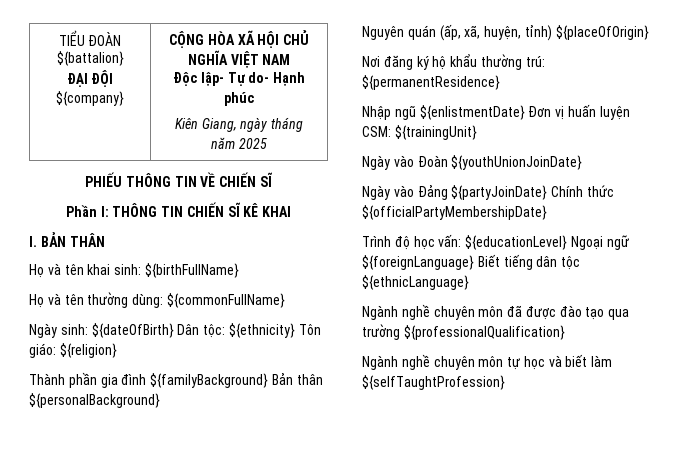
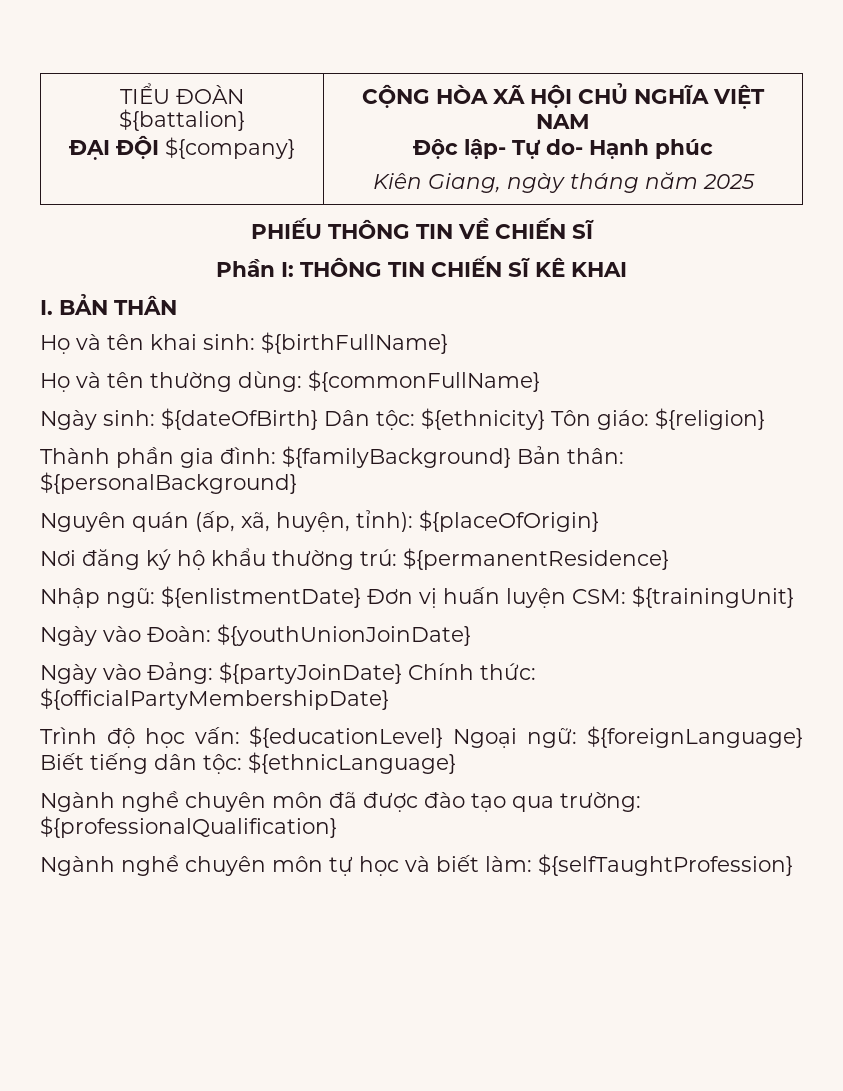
[121,374,147,385] đình -> [220,447,276,464] đình:
[296,374,323,385] thân -> [567,448,624,464] thân:
[524,25,552,41] tỉnh) -> [356,510,413,532] tỉnh):
[394,105,416,120] ngũ -> [106,588,155,608] ngũ:
[417,155,448,167] Đoàn -> [147,626,211,642] Đoàn:
[417,185,448,200] Đảng -> [147,662,213,684] Đảng:
[586,185,614,197] thức -> [480,663,536,680] thức:
[606,235,630,250] ngữ -> [527,728,578,748] ngữ:
[561,256,581,270] tộc -> [203,754,242,774] tộc:
[362,324,400,340] trường -> [560,792,641,812] trường:
[591,355,613,367] làm -> [485,856,532,872] làm:

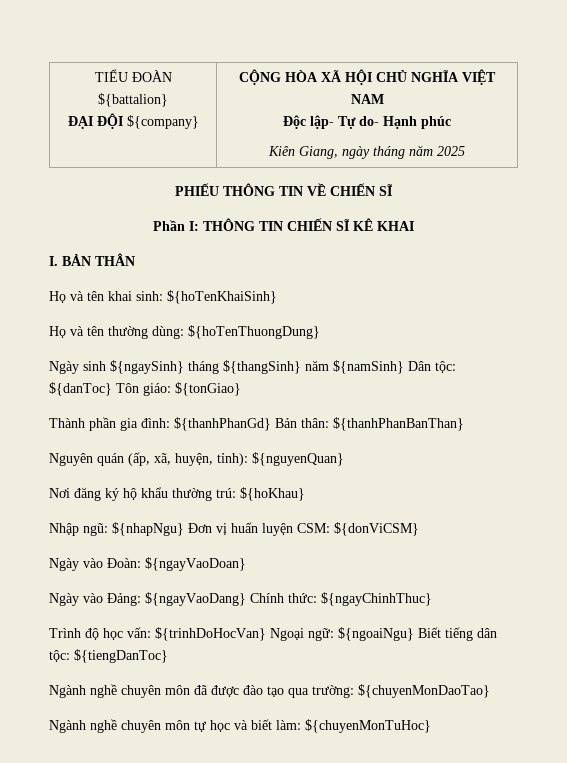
[261,332,448,354] ${birthFullName} -> [167,290,277,304] ${hoTenKhaiSinh}
[308,370,540,392] [40,408,318,430] ${commonFullName} // Ngày sinh: ${dateOfBirth} -> [188,325,320,339] [49,360,404,374] ${hoTenThuongDung} // Ngày sinh ${ngaySinh} tháng ${thangSinh} năm ${namSinh}
[421,408,545,430] ${ethnicity} -> [49,382,112,396] ${danToc}
[655,408,765,430] ${religion} -> [175,382,241,396] ${tonGiao}
[282,446,511,468] ${familyBackground} -> [174,417,271,431] ${thanhPhanGd}
[40,472,297,494] ${personalBackground} -> [333,417,464,431] ${thanhPhanBanThan}
[419,510,599,532] ${placeOfOrigin} -> [252,452,344,466] ${nguyenQuan}
[403,548,669,570] ${permanentResidence} -> [240,487,305,501] ${hoKhau}
[161,586,361,608] ${enlistmentDate} -> [112,522,184,536] ${nhapNgu}
[632,586,794,608] ${trainingUnit} -> [334,522,419,536] ${donViCSM}
[217,624,471,646] ${youthUnionJoinDate} -> [145,557,246,571] ${ngayVaoDoan}
[219,662,402,684] ${partyJoinDate} -> [145,592,246,606] ${ngayVaoDang}
[40,688,389,710] ${officialPartyMembershipDate} -> [321,592,432,606] ${ngayChinhThuc}
[249,726,444,748] ${educationLevel} -> [155,627,266,641] ${trinhDoHocVan}
[587,726,803,748] ${foreignLanguage} -> [338,627,414,641] ${ngoaiNgu}
[248,752,456,774] ${ethnicLanguage} -> [74,649,168,663] ${tiengDanToc}
[40,816,337,838] ${professionalQualification} -> [358,684,490,698] ${chuyenMonDaoTao}
[538,854,793,876] ${selfTaughtProfession} -> [305,719,431,733] ${chuyenMonTuHoc}

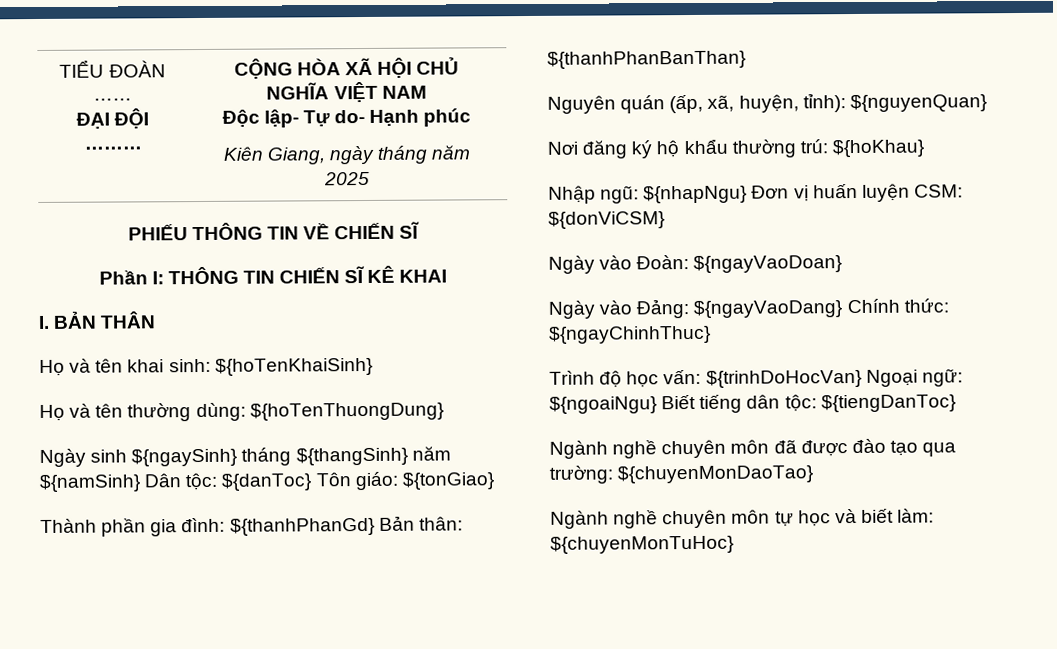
[98,93,168,107] ${battalion} -> [93,98,132,101] ……
[126,115,199,129] ${company} -> [83,146,142,150] ………

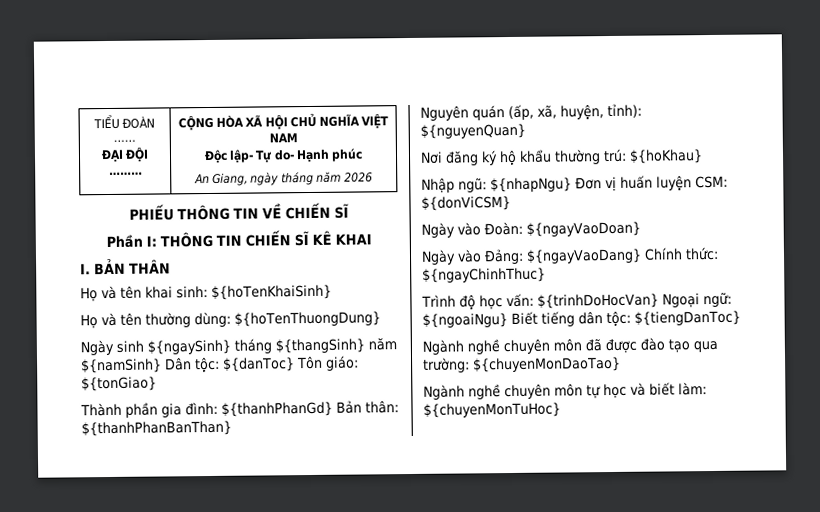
[222,146,263,161] Kiên -> [193,173,210,184] An
[324,171,371,186] 2025 -> [344,172,374,183] 2026

